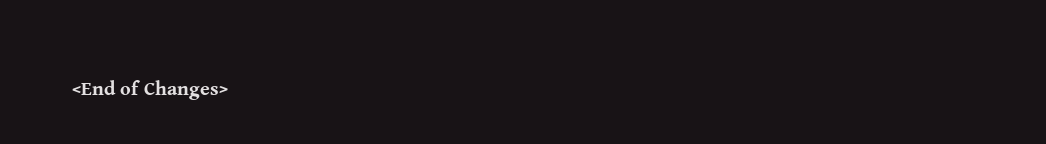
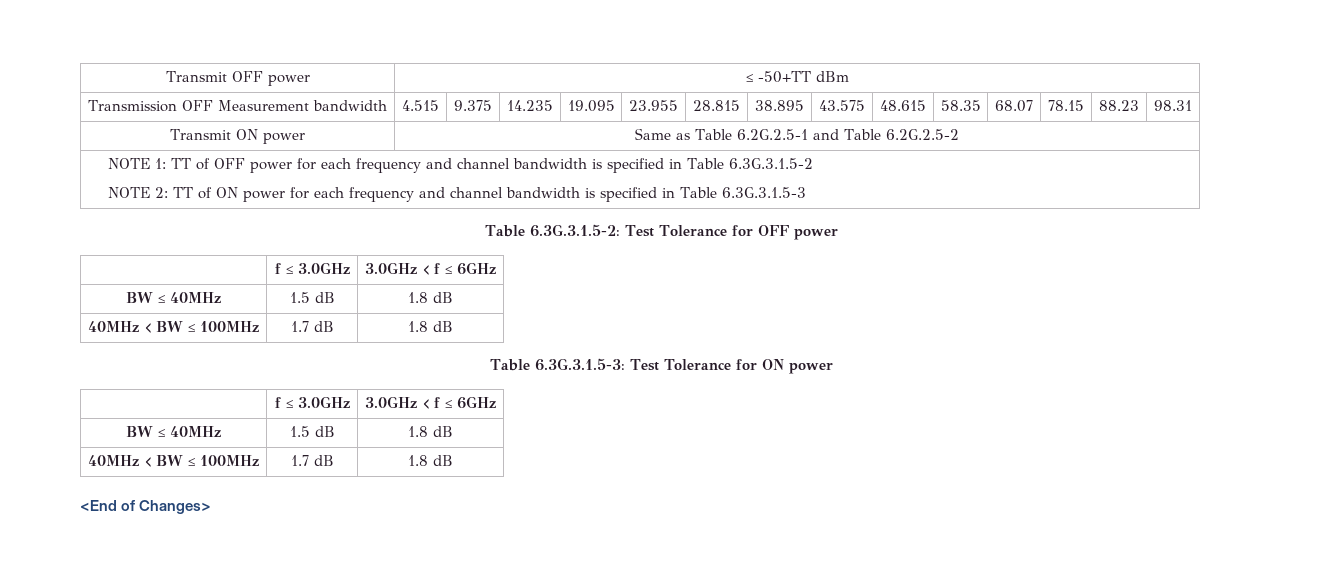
(72, 87) none -> [165,71,310,86] [745,71,849,83] [88,100,387,112] [402,100,439,111] [454,100,492,111] [507,100,553,111] [567,100,615,112] [629,100,678,111] [693,100,740,111] [755,100,804,111] [819,100,865,111] [880,100,926,111] [940,100,981,111] [995,100,1033,112] [1048,100,1084,111] [1099,100,1139,111] [1154,100,1192,111] [170,129,305,144] [635,128,959,140] [107,158,813,173] [107,187,806,202] [485,224,838,240] [274,262,350,274] [365,262,496,275] [126,292,221,303] [289,292,335,303] [408,292,453,303] [88,321,259,333] [290,321,334,332] [408,321,453,332] [489,358,834,374] [274,396,350,408] [365,396,496,409] [126,426,221,437] [289,426,335,437] [408,426,453,437] [88,455,259,467] [290,455,334,466] [408,455,453,466] Transmit OFF power | ≤ -50+TT dBm // Transmission OFF Measurement bandwidth | 4.515 | 9.375 | 14.235 | 19.095 | 23.955 | 28.815 | 38.895 | 43.575 | 48.615 | 58.35 | 68.07 | 78.15 | 88.23 | 98.31 // Transmit ON power | Same as Table 6.2G.2.5-1 and Table 6.2G.2.5-2 // NOTE 1: TT of OFF power for each frequency and channel bandwidth is specified in Table 6.3G.3.1.5-2 // NOTE 2: TT of ON power for each frequency and channel bandwidth is specified in Table 6.3G.3.1.5-3 // Table 6.3G.3.1.5-2: Test Tolerance for OFF power // | f ≤ 3.0GHz | 3.0GHz < f ≤ 6GHz // BW ≤ 40MHz | 1.5 dB | 1.8 dB // 40MHz < BW ≤ 100MHz | 1.7 dB | 1.8 dB // Table 6.3G.3.1.5-3: Test Tolerance for ON power // | f ≤ 3.0GHz | 3.0GHz < f ≤ 6GHz // BW ≤ 40MHz | 1.5 dB | 1.8 dB // 40MHz < BW ≤ 100MHz | 1.7 dB | 1.8 dB //

